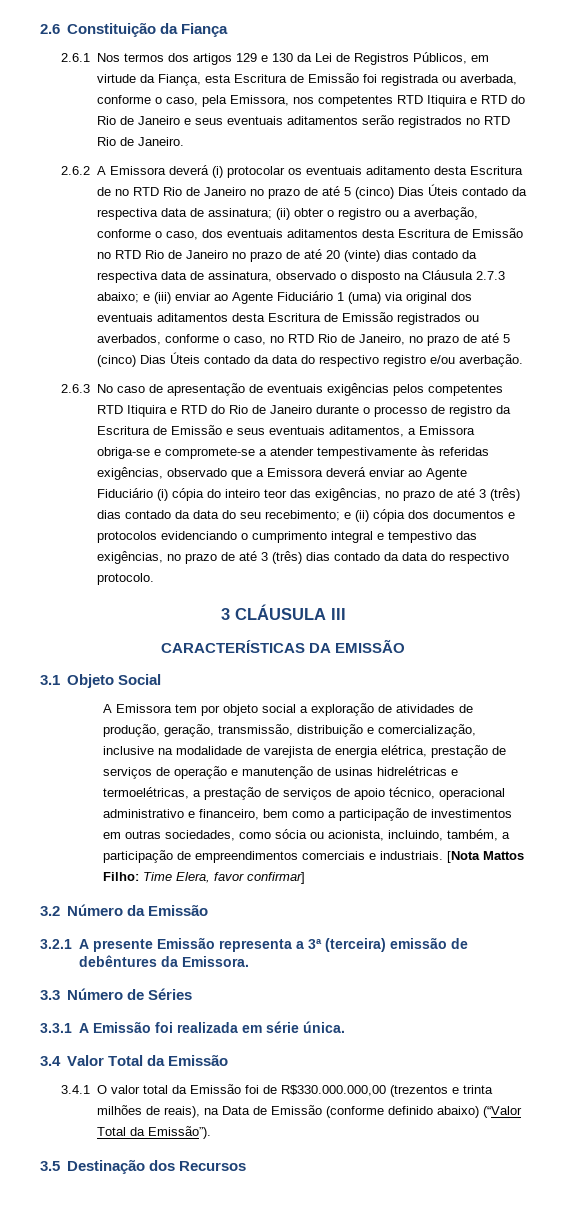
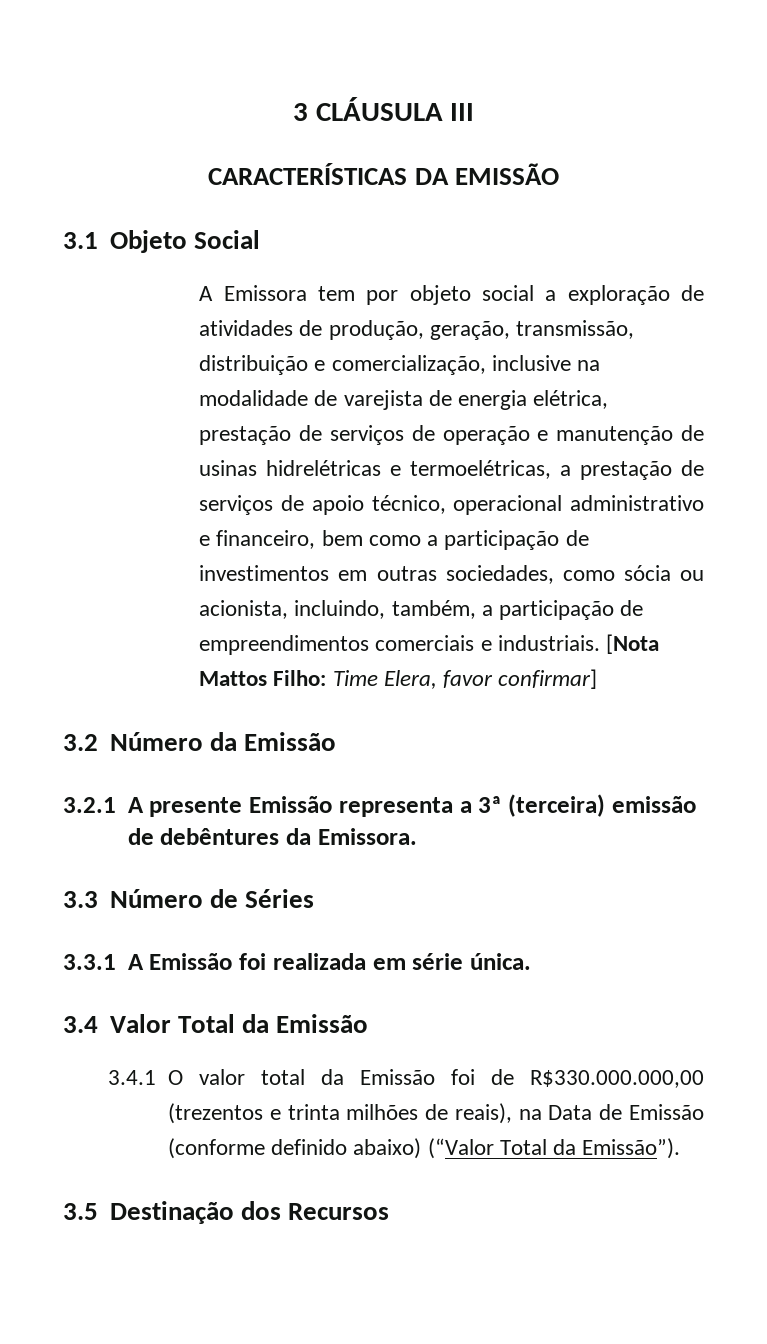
[40,22,228,37] [61,52,489,65] [96,73,517,86] [96,95,525,107] [96,115,510,128] [96,137,184,146] [61,165,523,178] [96,184,527,199] [96,207,478,220] [96,228,523,240] [96,249,477,262] [96,270,505,283] [96,291,472,304] [96,312,479,325] [96,333,510,346] [96,352,523,367] [61,383,503,396] [96,405,511,417] [96,425,475,437] [96,446,489,459] [96,467,467,480] [96,488,520,501] [96,509,515,522] [96,531,477,543] [96,551,509,564] [96,573,154,585] 2.6 Constituição da Fiança // 2.6.1 Nos termos dos artigos 129 e 130 da Lei de Registros Públicos, em virtude da Fiança, esta Escritura de Emissão foi registrada ou averbada, conforme o caso, pela Emissora, nos competentes RTD Itiquira e RTD do Rio de Janeiro e seus eventuais aditamentos serão registrados no RTD Rio de Janeiro. // 2.6.2 A Emissora deverá (i) protocolar os eventuais aditamento desta Escritura de no RTD Rio de Janeiro no prazo de até 5 (cinco) Dias Úteis contado da respectiva data de assinatura; (ii) obter o registro ou a averbação, conforme o caso, dos eventuais aditamentos desta Escritura de Emissão no RTD Rio de Janeiro no prazo de até 20 (vinte) dias contado da respectiva data de assinatura, observado o disposto na Cláusula 2.7.3 abaixo; e (iii) enviar ao Agente Fiduciário 1 (uma) via original dos eventuais aditamentos desta Escritura de Emissão registrados ou averbados, conforme o caso, no RTD Rio de Janeiro, no prazo de até 5 (cinco) Dias Úteis contado da data do respectivo registro e/ou averbação. // 2.6.3 No caso de apresentação de eventuais exigências pelos competentes RTD Itiquira e RTD do Rio de Janeiro durante o processo de registro da Escritura de Emissão e seus eventuais aditamentos, a Emissora obriga-se e compromete-se a atender tempestivamente às referidas exigências, observado que a Emissora deverá enviar ao Agente Fiduciário (i) cópia do inteiro teor das exigências, no prazo de até 3 (três) dias contado da data do seu recebimento; e (ii) cópia dos documentos e protocolos evidenciando o cumprimento integral e tempestivo das exigências, no prazo de até 3 (três) dias contado da data do respectivo protocolo. // -> (292, 112) none

